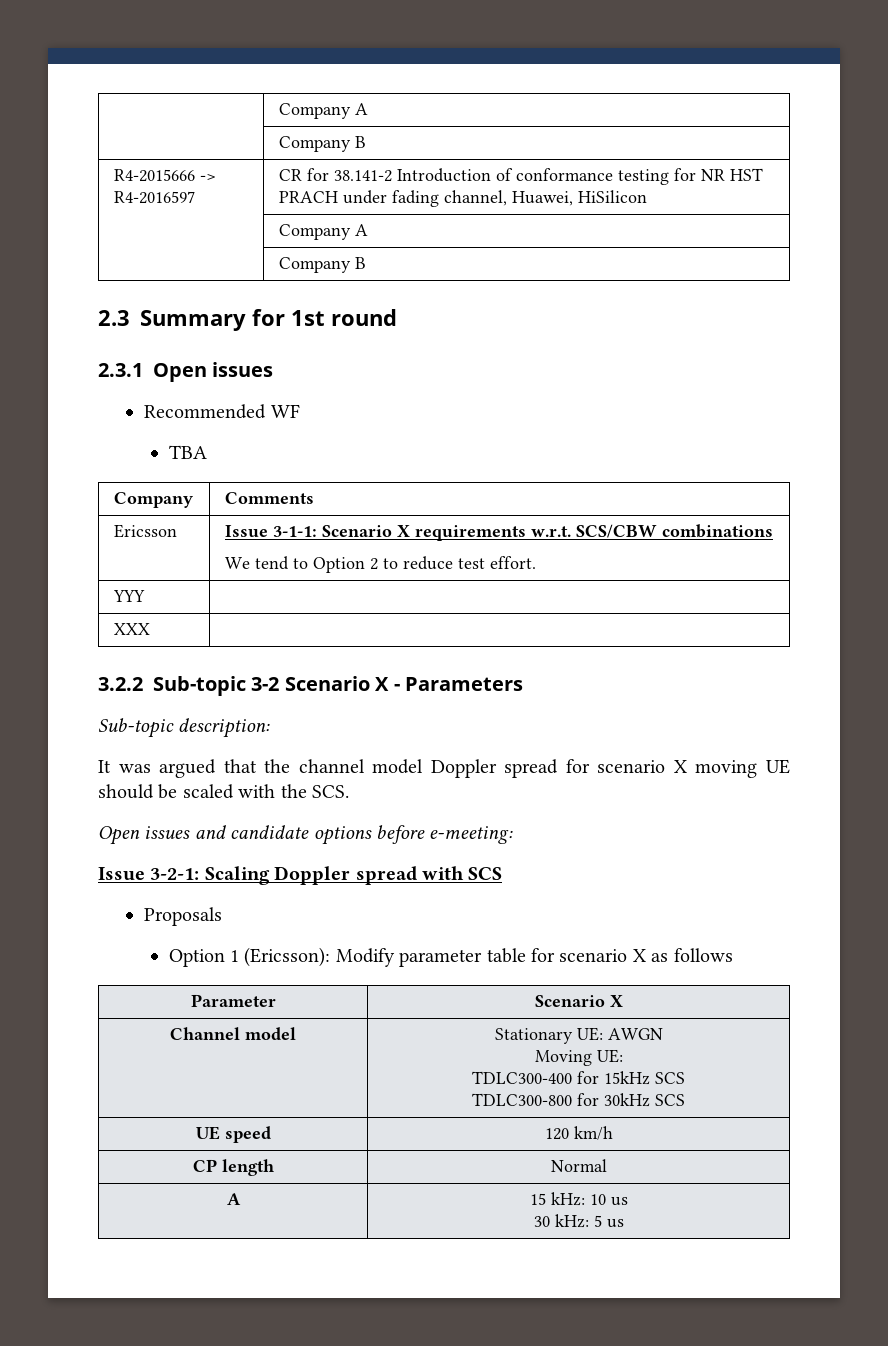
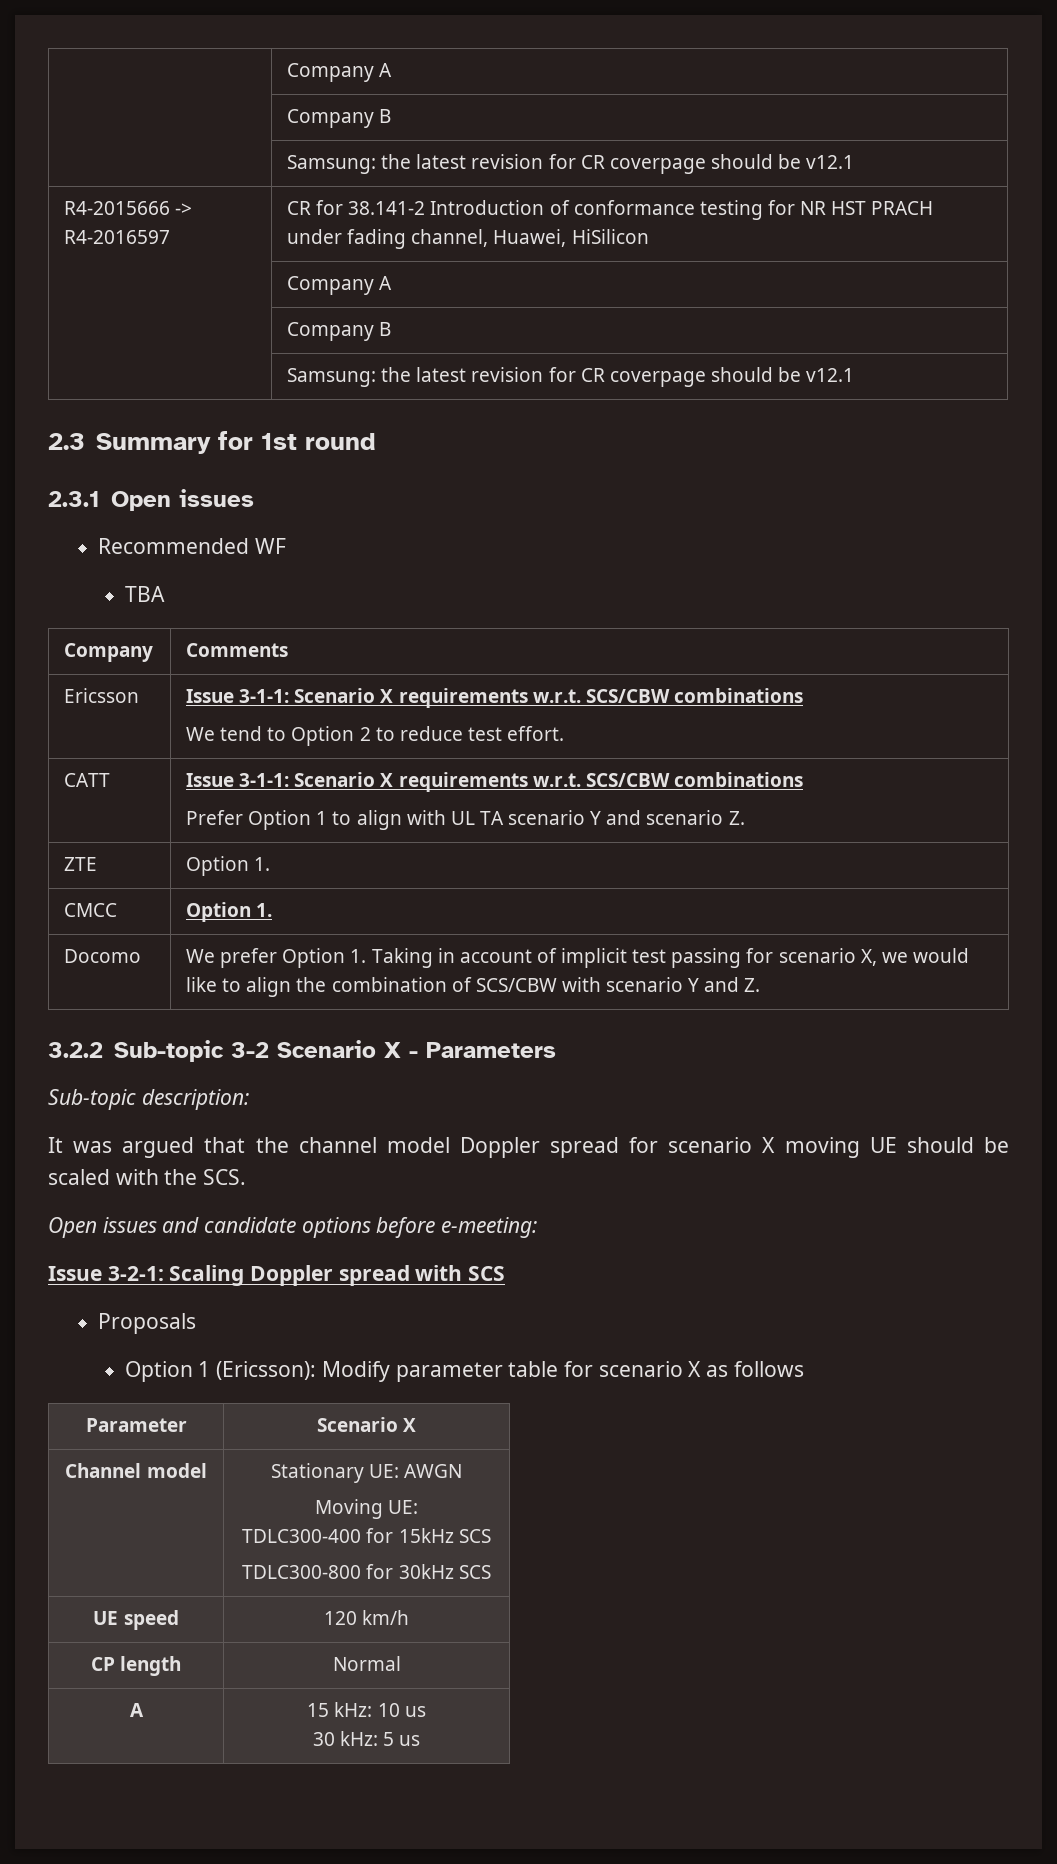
[278,103,368,119] [278,136,366,152] | Company A // | Company B -> [287,63,393,82] [287,109,392,128] [287,154,855,174] | Company A // | Company B // | Samsung: the latest revision for CR coverpage should be v12.1
(366, 263) none -> [287,367,855,387] // | Samsung: the latest revision for CR coverpage should be v12.1
[112,590,145,602] [113,623,150,635] YYY | // XXX | -> [64,773,111,787] [186,772,803,792] [186,810,745,830] [64,857,98,871] [186,856,271,876] [64,903,118,917] [186,902,273,922] [64,949,142,963] [186,948,969,968] [186,977,761,997] CATT | Issue 3-1-1: Scenario X requirements w.r.t. SCS/CBW combinations // Prefer Option 1 to align with UL TA scenario Y and scenario Z. // ZTE | Option 1. // CMCC | Option 1. // Docomo | We prefer Option 1. Taking in account of implicit test passing for scenario X, we would like to align the combination of SCS/CBW with scenario Y and Z.

